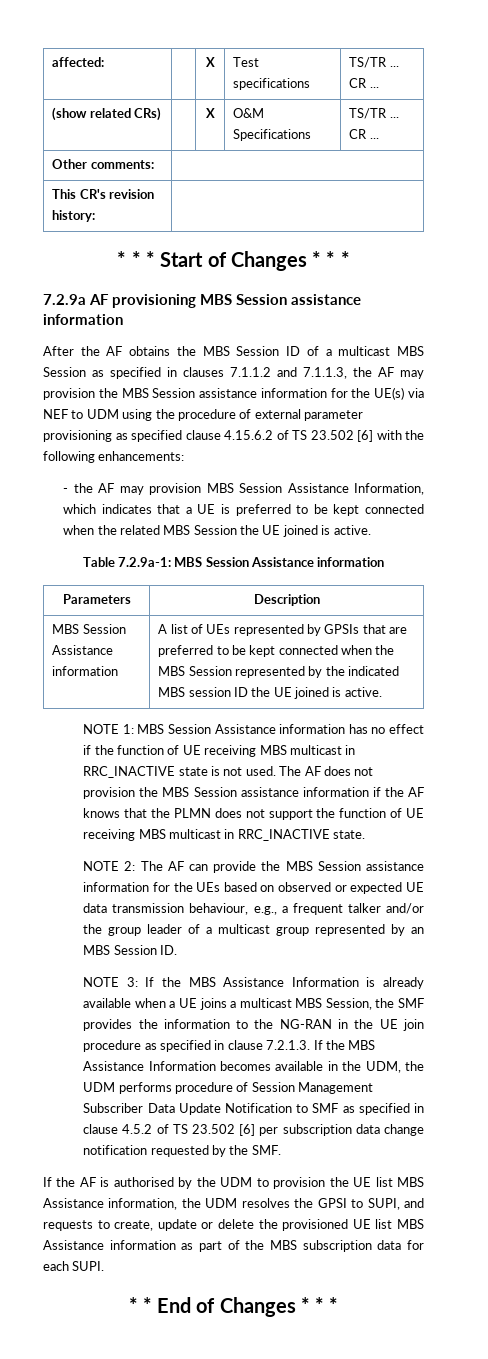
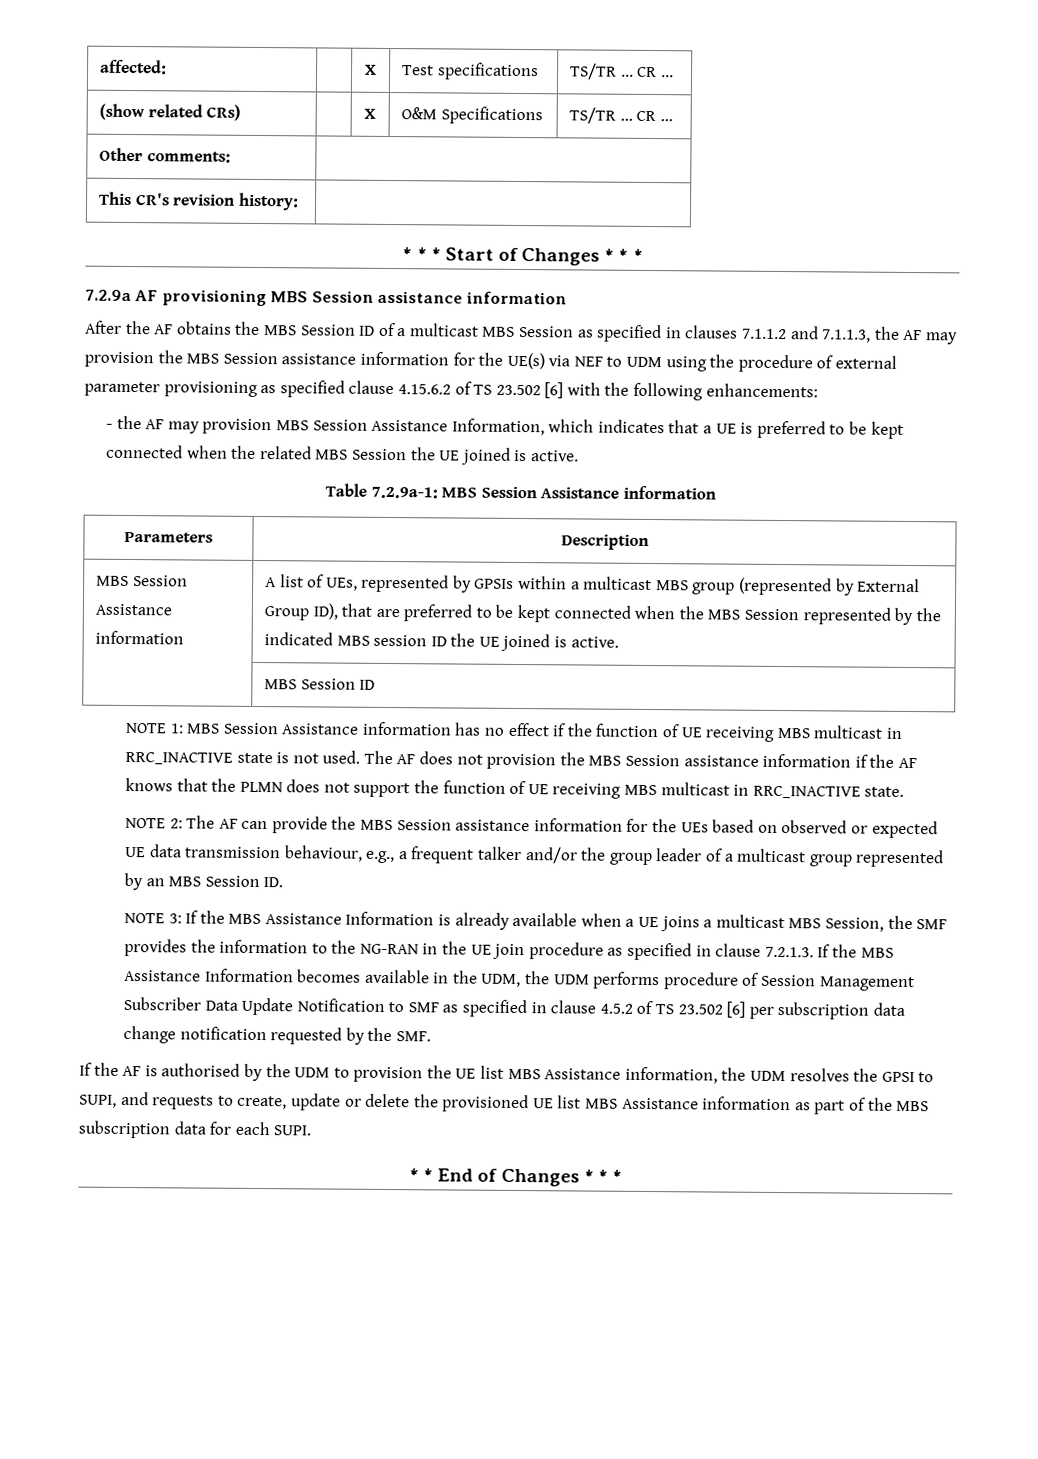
[206,624,231,634] UEs -> [325,577,358,591] UEs,
(360, 629) none -> [518,575,921,596] [263,603,338,621] within a multicast MBS group (represented by External Group ID),
(382, 692) none -> [263,678,376,690] // | MBS Session ID

